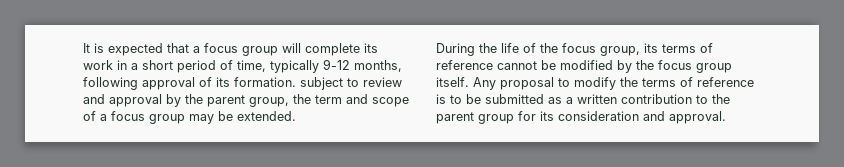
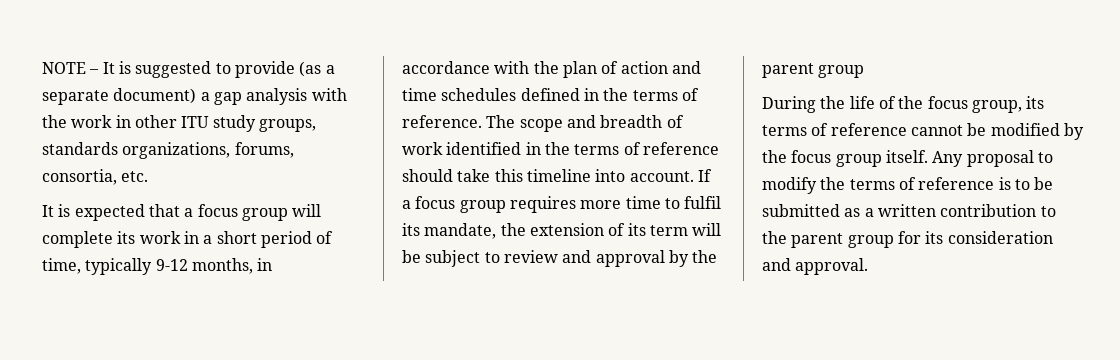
(83, 48) none -> [42,61,335,78] [42,88,347,105] [42,115,316,132] [42,142,294,159] [42,169,149,185] NOTE – It is suggested to provide (as a separate document) a gap analysis with the work in other ITU study groups, standards organizations, forums, consortia, etc. //
[83,77,296,90] following approval of its formation. -> [257,258,273,271] [402,61,701,78] [402,88,699,101] [402,115,684,132] [402,142,719,155] [402,169,712,182] [402,196,722,213] [402,223,722,239] [402,250,421,263] in accordance with the plan of action and time schedules defined in the terms of reference. The scope and breadth of work identified in the terms of reference should take this timeline into account. If a focus group requires more time to fulfil its mandate, the extension of its term will be
[249,94,409,107] [83,111,296,124] group, the term and scope of a focus group may be extended. -> [818,65,865,78] group

